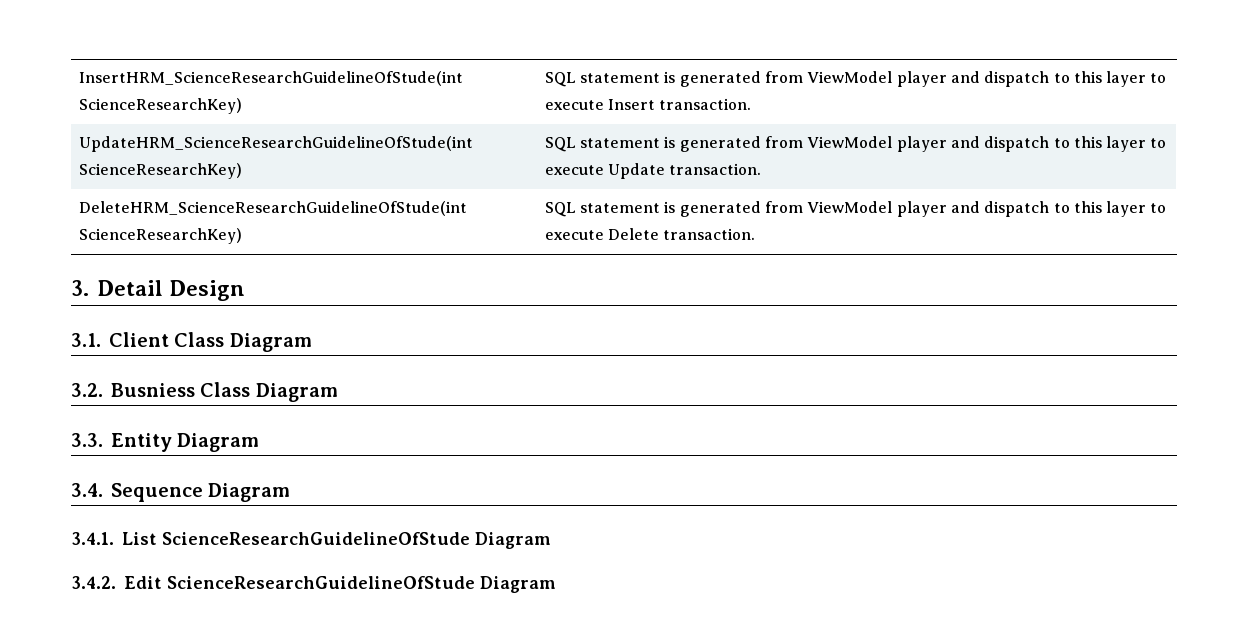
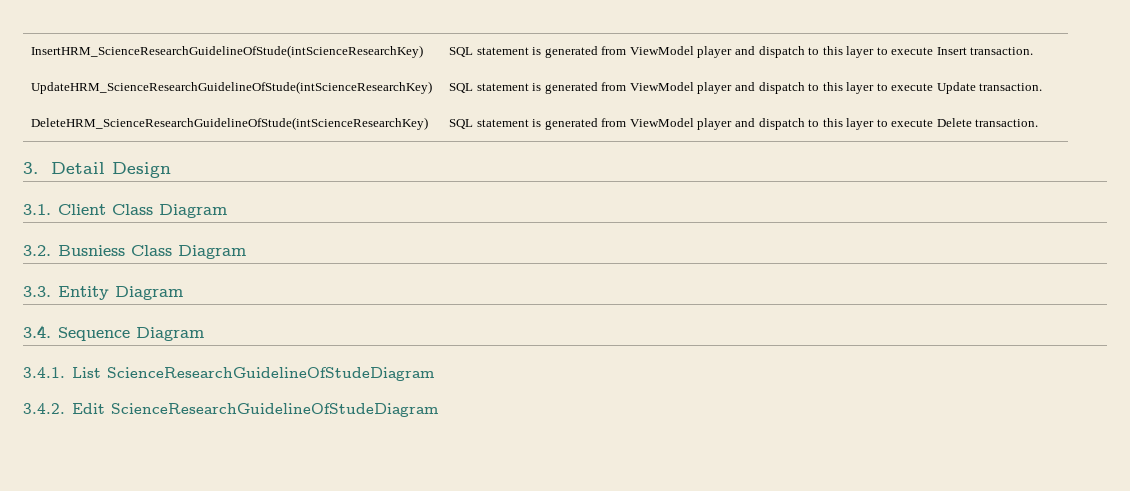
[78,71,463,86] [78,98,242,114] InsertHRM_ScienceResearchGuidelineOfStude(int ScienceResearchKey) -> [31,45,424,58] InsertHRM_ScienceResearchGuidelineOfStude(intScienceResearchKey)
[78,136,473,152] [78,163,242,179] UpdateHRM_ScienceResearchGuidelineOfStude(int ScienceResearchKey) -> [31,81,433,94] UpdateHRM_ScienceResearchGuidelineOfStude(intScienceResearchKey)
[78,201,467,216] [78,228,242,244] DeleteHRM_ScienceResearchGuidelineOfStude(int ScienceResearchKey) -> [31,117,429,130] DeleteHRM_ScienceResearchGuidelineOfStude(intScienceResearchKey)
[162,532,551,549] ScienceResearchGuidelineOfStude Diagram -> [107,367,435,381] ScienceResearchGuidelineOfStudeDiagram
[167,576,556,593] ScienceResearchGuidelineOfStude Diagram -> [111,403,439,417] ScienceResearchGuidelineOfStudeDiagram

